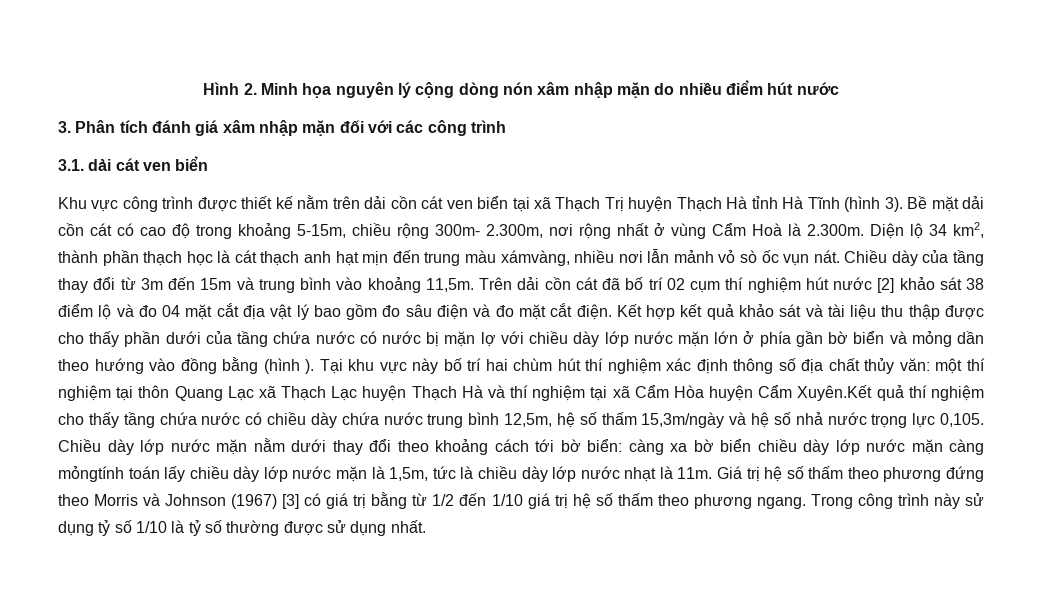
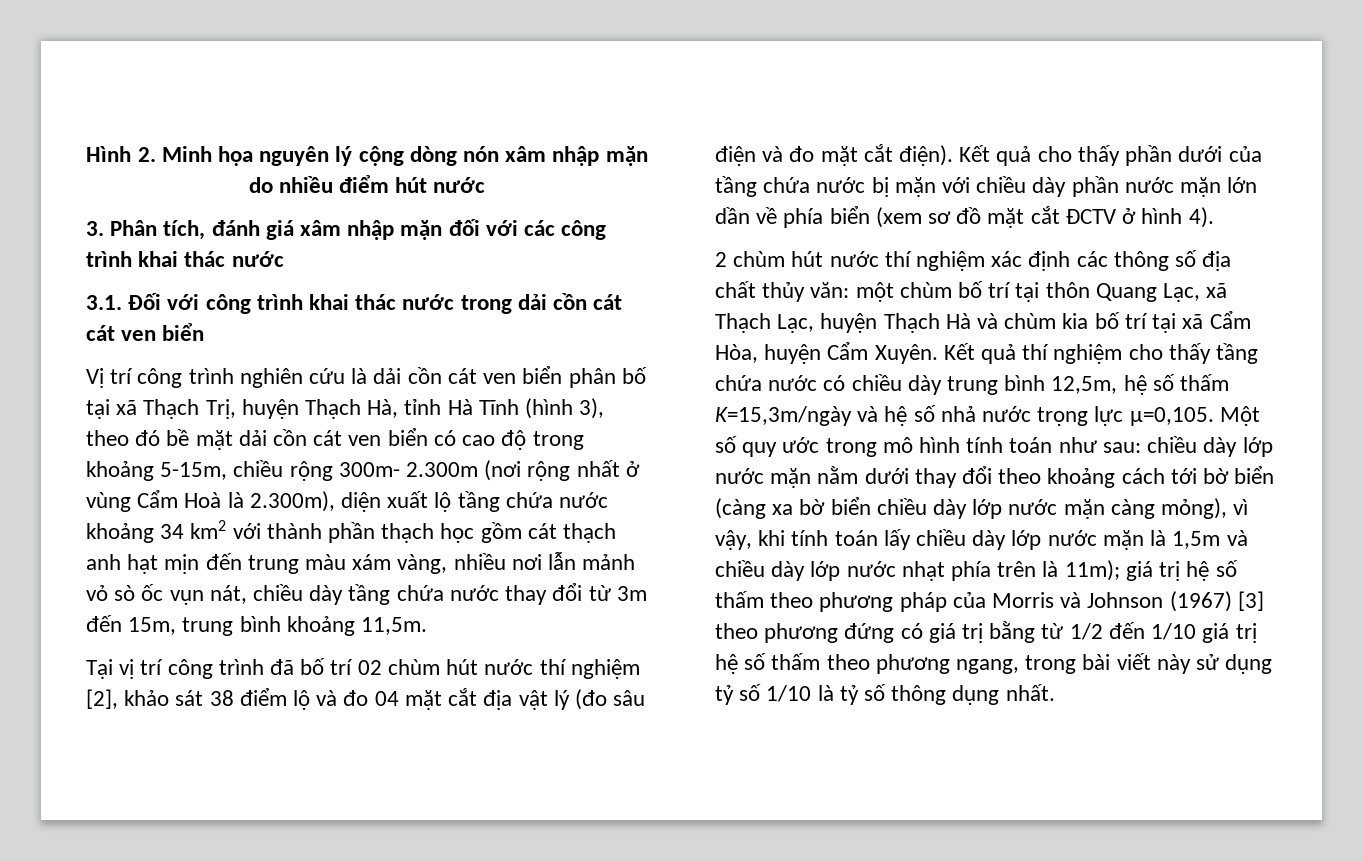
[119,120,148,133] tích -> [163,220,206,240] tích,
[58,156,209,171] [58,195,509,212] // 3.1. dải cát ven biển // Khu vực công trình được thiết kế nằm trên dải cồn cát ven biển -> [138,251,284,267] [86,293,623,314] [86,323,205,341] [86,366,647,388] khai thác nước // 3.1. Đối với công trình khai thác nước trong dải cồn cát cát ven biển // Vị trí công trình nghiên cứu là dải cồn cát ven biển phân bố
[604,196,748,212] Trị huyện Thạch Hà -> [205,399,399,419] Trị, huyện Thạch Hà,
[884,196,928,212] 3). Bề -> [579,398,605,419] [86,429,190,446] 3), theo đó bề
(112, 229) none -> [348,428,428,446] ven biển
[486,224,573,238] 2.300m, nơi -> [406,460,522,481] 2.300m (nơi
[807,222,984,239] 2.300m. Diện lộ 34 km2, -> [249,491,609,512] [86,520,261,543] 2.300m), diện xuất lộ tầng chứa nước khoảng 34 km2 với
[217,250,231,263] là -> [480,522,522,543] gồm
[500,250,570,266] xámvàng, -> [352,554,448,574] xám vàng,
[813,250,985,266] nát. Chiều dày của tầng -> [209,584,499,605] nát, chiều dày tầng chứa nước
[200,277,363,293] 15m và trung bình vào -> [128,616,281,636] 15m, trung bình
[479,277,895,293] Trên dải cồn cát đã bố trí 02 cụm thí nghiệm hút nước [2] -> [86,658,640,679] [86,689,118,709] // Tại vị trí công trình đã bố trí 02 chùm hút nước thí nghiệm [2],
[313,304,401,320] bao gồm đo -> [574,689,607,710] (đo
[576,304,984,320] điện. Kết hợp kết quả khảo sát và tài liệu thu thập được -> [899,145,1032,166] điện). Kết quả
[359,331,422,344] có nước -> (866, 185) none
[480,332,496,347] lợ -> (936, 187) none
[604,331,629,347] lớp -> [1071,176,1119,197] phần
[743,331,984,347] [58,357,581,374] ở phía gần bờ biển và mỏng dần theo hướng vào đồng bằng (hình ). Tại khu vực này bố trí hai chùm hút -> [715,206,1214,228] [715,251,879,267] dần về phía biển (xem sơ đồ mặt cắt ĐCTV ở hình 4). // 2 chùm hút nước
(728, 366) none -> [1076,251,1108,267] các
[966,358,985,371] [58,385,111,401] thí nghiệm -> [899,281,1012,298] chùm bố trí
[227,386,358,401] Lạc xã Thạch Lạc -> [1163,283,1228,302] [715,313,815,333] Lạc, xã Thạch Lạc,
[510,385,586,401] thí nghiệm -> [1004,312,1148,329] chùm kia bố trí
[673,385,704,398] Hòa -> [715,344,758,363] Hòa,
[797,385,873,401] Xuyên.Kết -> [874,343,975,364] Xuyên. Kết
[341,412,423,425] chứa nước -> (942, 385) none
[641,412,725,428] 15,3m/ngày -> [715,406,852,426] K=15,3m/ngày
[940,413,985,427] [58,439,101,452] 0,105. Chiều -> [1129,406,1260,426] [715,436,1198,457] µ=0,105. Một số quy ước trong mô hình tính toán như sau: chiều
[587,439,664,455] biển: càng -> [1234,466,1275,484] [715,498,766,519] biển (càng
[58,466,124,482] mỏngtính -> [1161,498,1249,519] [715,530,829,550] mỏng), vì vậy, khi tính
[389,466,474,481] 1,5m, tức là -> [1172,530,1248,549] 1,5m và
[659,466,985,482] [58,494,89,506] là 11m. Giá trị hệ số thấm theo phương đứng theo -> [951,560,1238,581] [715,591,986,612] phía trên là 11m); giá trị hệ số thấm theo phương pháp của
(300, 501) none -> [715,623,895,643] theo phương đứng
[756,493,929,509] ngang. Trong công trình -> [956,653,1151,674] ngang, trong bài viết
[226,520,346,536] thường được sử -> [891,685,947,705] thông

